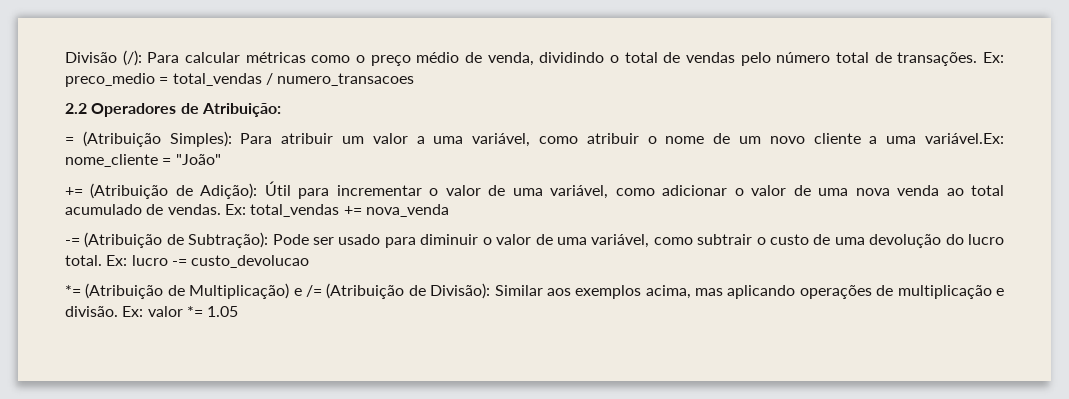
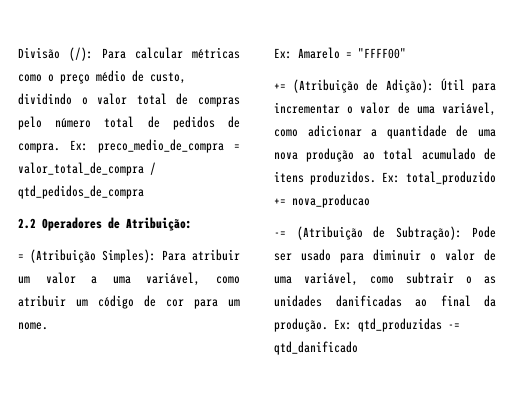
[487,52,534,66] venda, -> [150,72,186,84] custo,
[624,52,735,63] total de vendas -> [97,93,240,107] valor total de compras
[897,52,1004,66] [65,73,415,87] transações. Ex: preco_medio = total_vendas / numero_transacoes -> [172,116,240,130] [18,139,240,153] [18,162,156,176] [18,185,144,199] pedidos de compra. Ex: preco_medio_de_compra = valor_total_de_compra / qtd_pedidos_de_compra
[647,133,1004,144] [65,154,221,167] o nome de um novo cliente a uma variável.Ex: nome_cliente = "João" -> [76,295,240,309] [18,322,48,330] [274,47,406,59] um código de cor para um nome. // Ex: Amarelo = "FFFF00"
[734,185,787,196] o valor -> [371,125,447,139] a quantidade
[897,185,940,196] venda -> [306,148,355,162] produção
[167,204,449,217] vendas. Ex: total_vendas += nova_venda -> [274,171,496,185] [274,194,370,208] itens produzidos. Ex: total_produzido += nova_producao
[769,234,1004,248] [65,255,310,268] [65,283,1005,299] [65,306,239,317] custo de uma devolução do lucro total. Ex: lucro -= custo_devolucao // *= (Atribuição de Multiplicação) e /= (Atribuição de Divisão): Similar aos exemplos acima, mas aplicando operações de multiplicação e divisão. Ex: valor *= 1.05 -> [484,276,496,284] [274,295,496,307] [274,318,460,332] [274,341,358,355] as unidades danificadas ao final da produção. Ex: qtd_produzidas -= qtd_danificado

